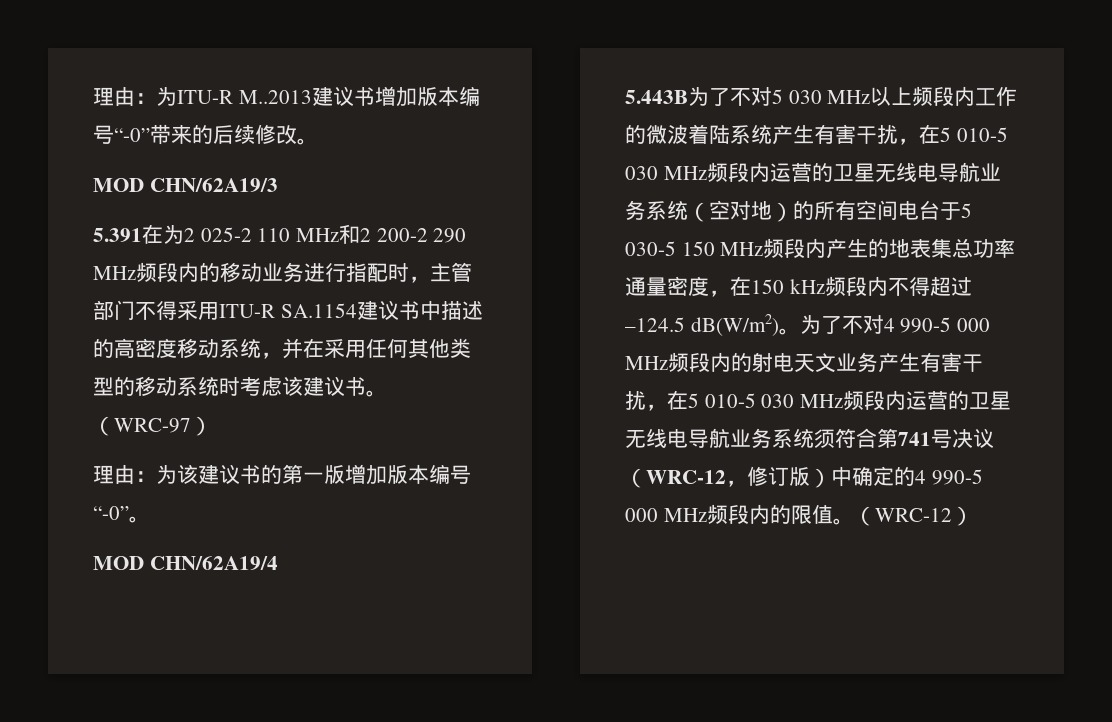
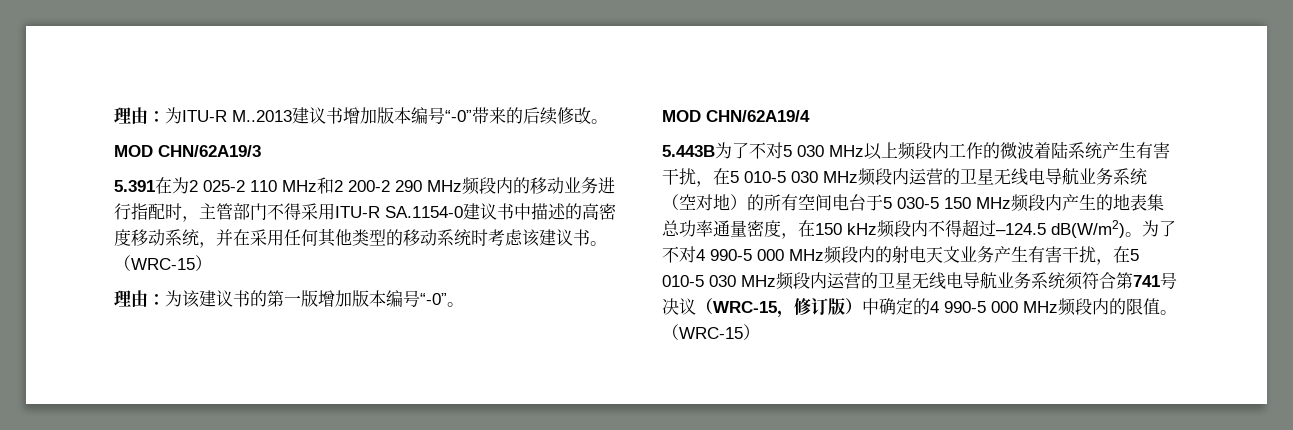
[280,303,357,318] SA.1154 -> [385,206,463,218] SA.1154-0
[114,418,191,433] WRC-97 -> [131,258,195,270] WRC-15
[646,470,726,484] WRC-12 -> [713,301,777,313] WRC-15
[874,508,952,522] WRC-12 -> [679,327,743,339] WRC-15

